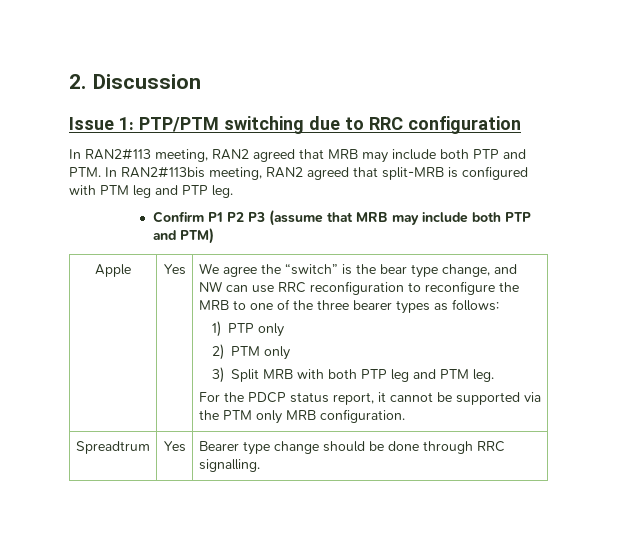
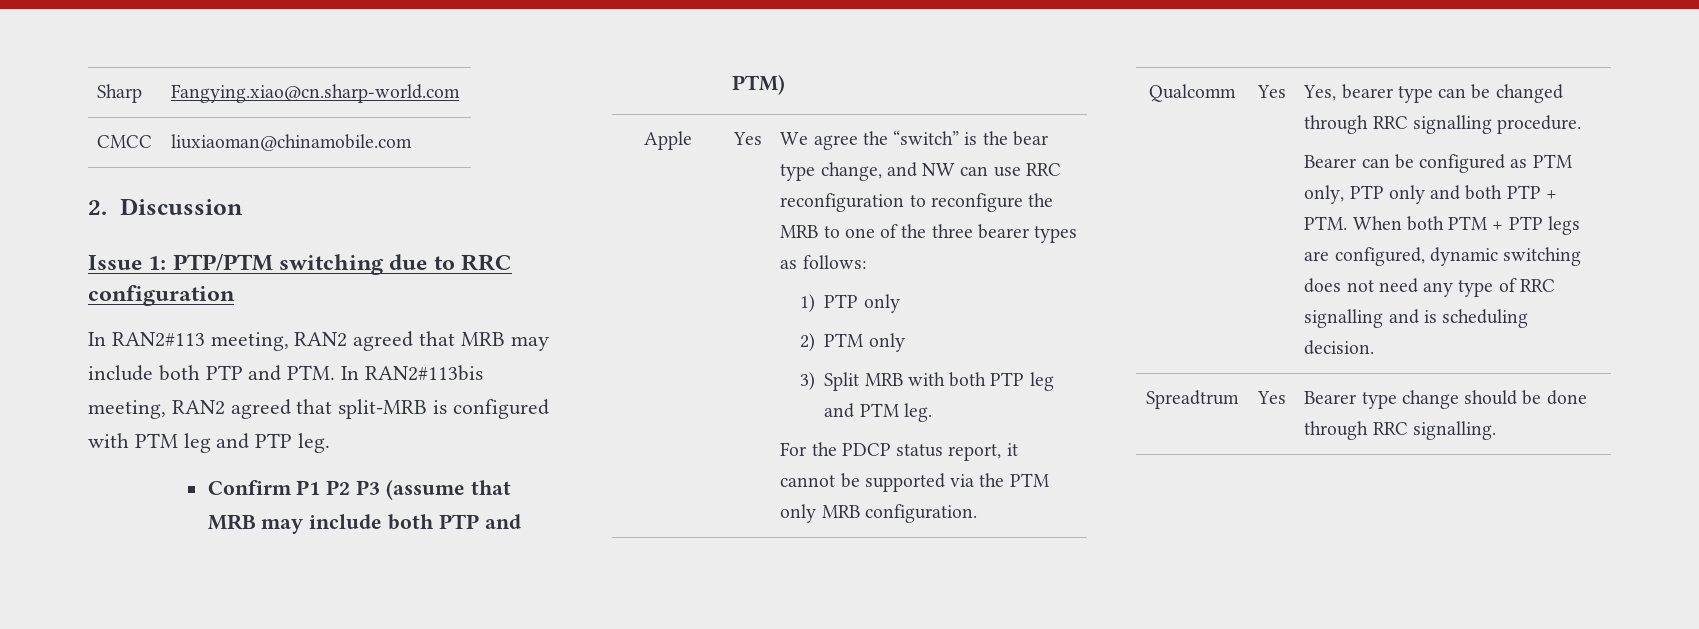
(69, 81) none -> [97,84,143,103] [171,84,461,103] [97,135,153,148] [171,134,413,151] Sharp | Fangying.xiao@cn.sharp-world.com // CMCC | liuxiaoman@chinamobile.com //
(405, 416) none -> [1149,84,1236,102] [1256,85,1286,98] [1303,84,1563,103] [1304,115,1582,134] [1304,154,1572,173] [1304,185,1557,204] [1304,216,1580,235] [1304,247,1582,266] [1304,278,1555,297] [1304,309,1529,328] [1304,340,1375,355] // Qualcomm | Yes | Yes, bearer type can be changed through RRC signalling procedure. // Bearer can be configured as PTM only, PTP only and both PTP + PTM. When both PTM + PTP legs are configured, dynamic switching does not need any type of RRC signalling and is scheduling decision.

